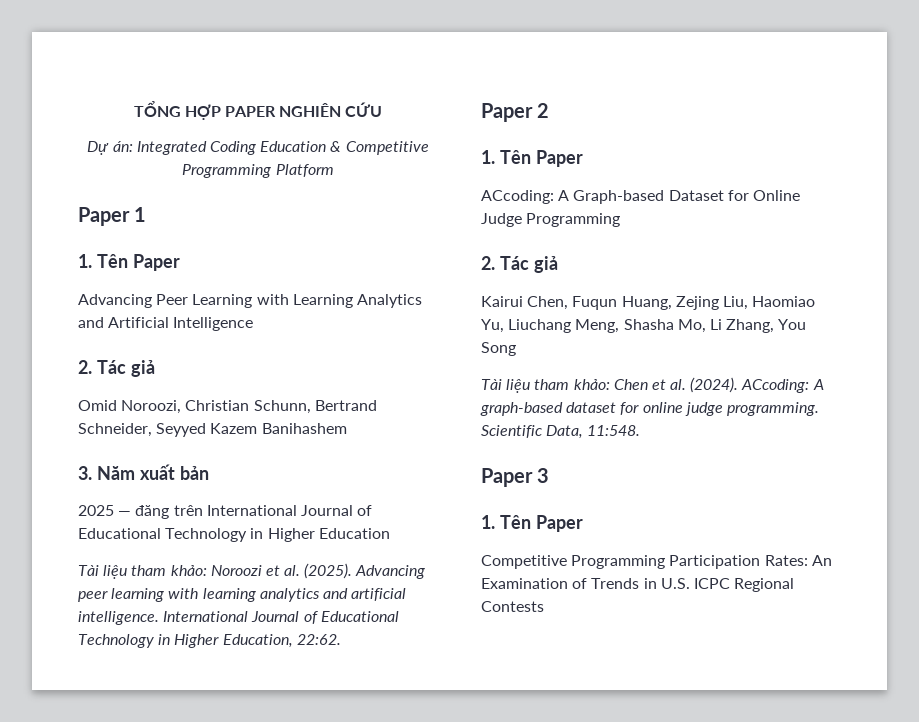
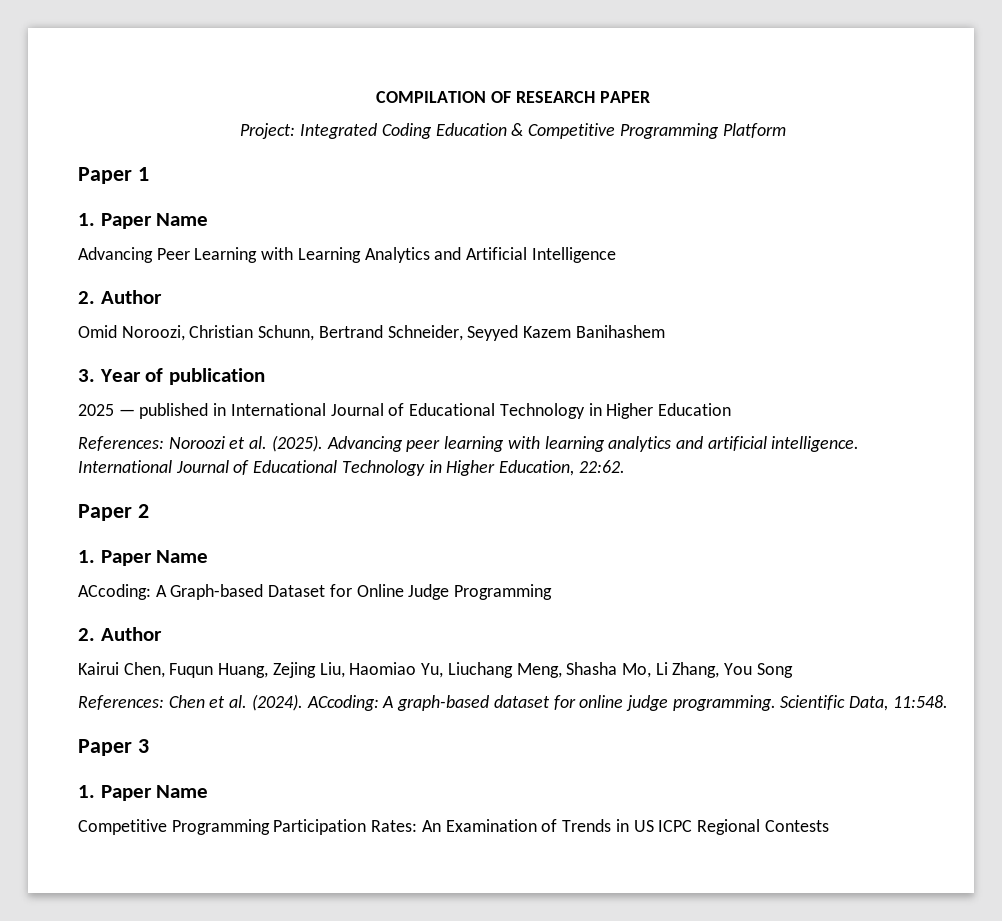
[133,101,383,120] [87,141,133,155] TỔNG HỢP PAPER NGHIÊN CỨU // Dự án: -> [376,91,650,103] [240,123,296,139] COMPILATION OF RESEARCH PAPER // Project:
[96,254,180,271] Tên Paper -> [100,213,209,229] Paper Name
[96,360,155,377] Tác giả -> [100,290,162,304] Author
[96,464,209,480] Năm xuất bản -> [99,368,265,385] Year of publication
[135,505,203,519] đăng trên -> [139,403,227,419] published in
[78,565,207,579] Tài liệu tham khảo: -> [78,436,164,451] References:
[499,150,583,167] Tên Paper -> [100,550,209,566] Paper Name
[499,256,558,273] Tác giả -> [100,627,162,641] Author
[481,379,610,393] Tài liệu tham khảo: -> [78,695,164,710] References:
[499,515,583,532] Tên Paper -> [100,785,209,801] Paper Name
[660,578,690,589] U.S. -> [633,820,654,832] US

